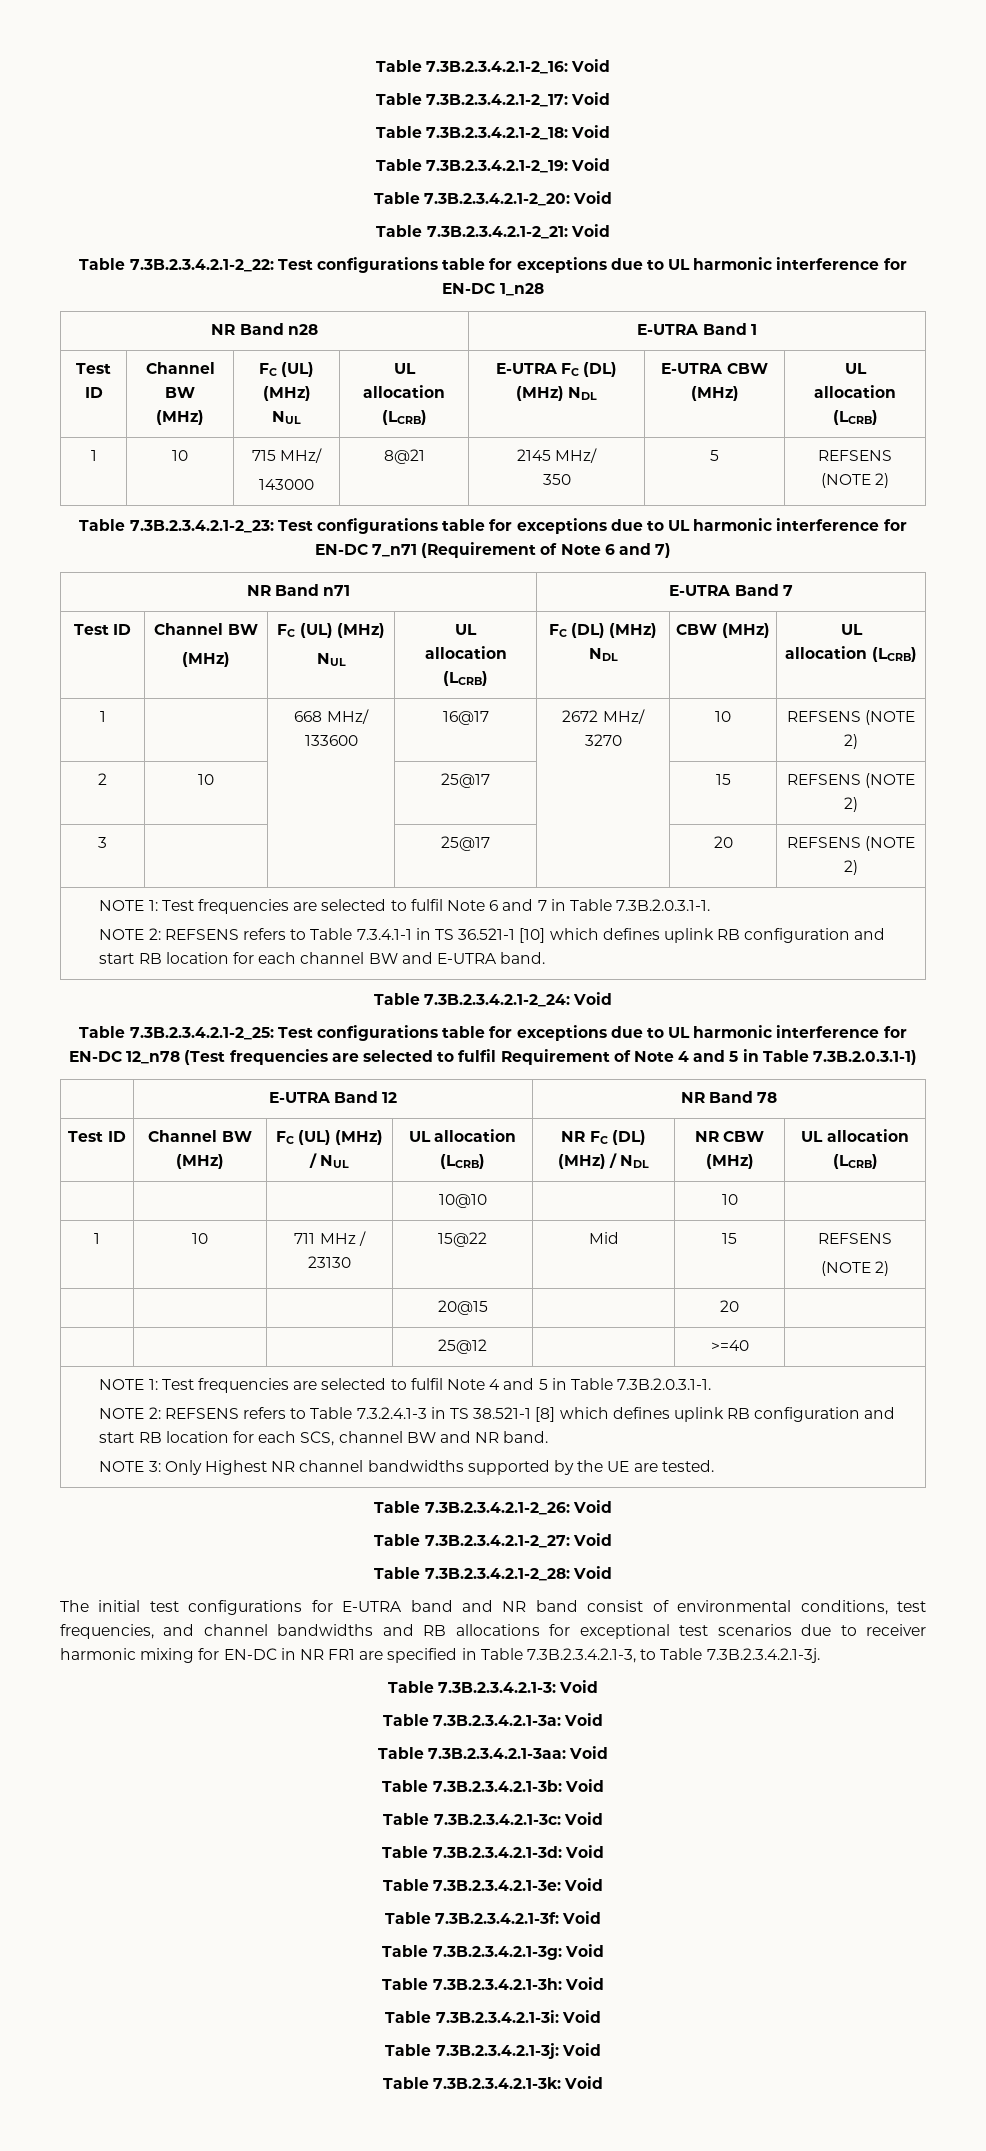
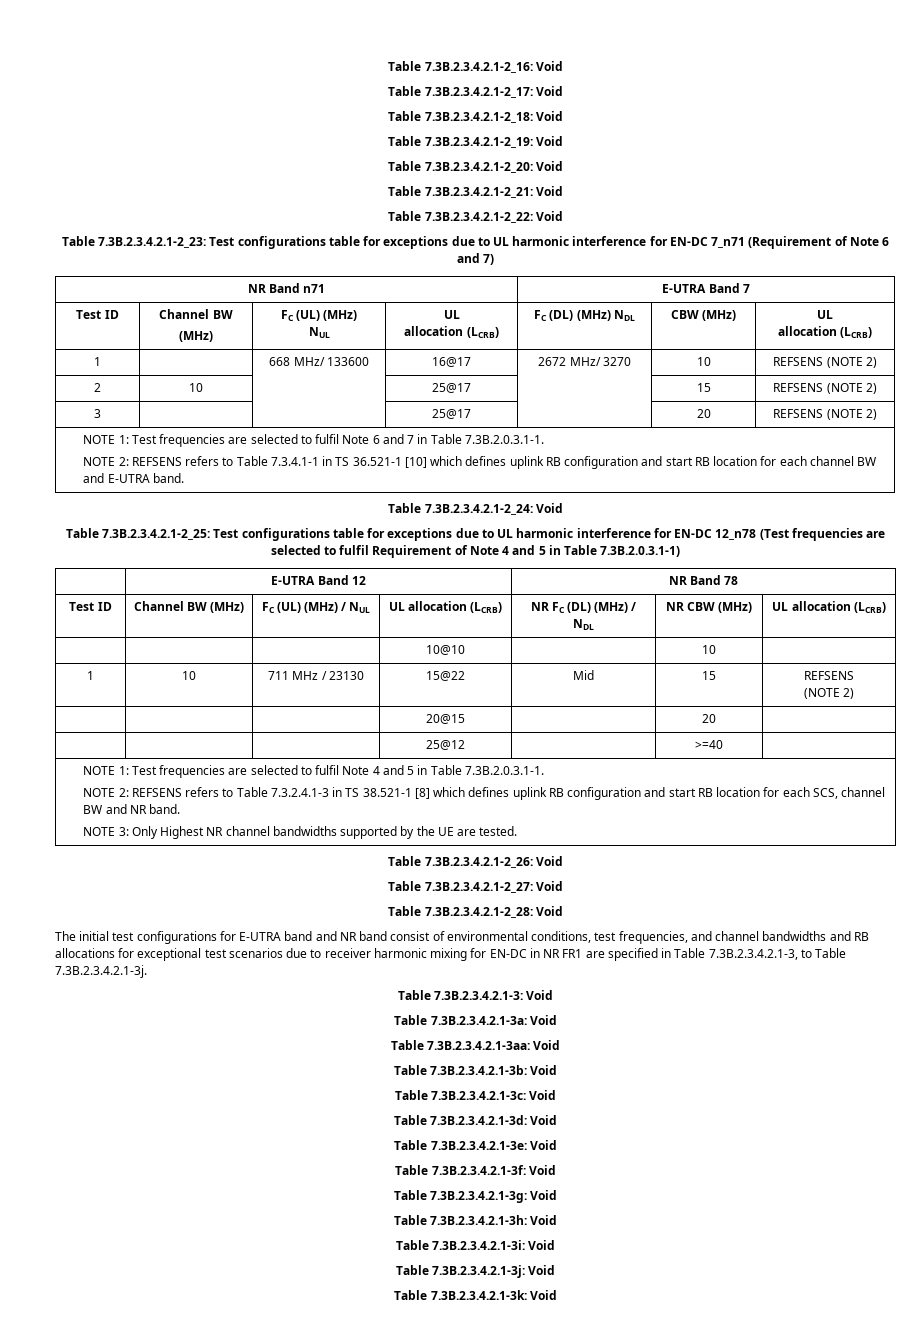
[277,257,907,273] [442,283,544,296] [211,323,318,335] [637,323,757,335] [76,363,111,374] [84,387,103,398] [145,362,215,374] [165,387,195,398] [156,410,204,425] [258,362,315,377] [262,386,311,401] [272,411,301,424] [393,363,416,374] [363,385,445,398] [381,410,427,425] [495,362,618,377] [515,386,598,401] [661,363,768,374] [690,386,739,401] [844,363,867,374] [814,385,896,398] [832,410,878,425] [90,450,97,461] [172,450,188,461] [251,448,323,463] [259,479,314,490] [383,449,425,464] [516,448,598,463] [542,474,571,485] [710,450,719,461] [818,450,892,461] [820,473,890,488] Test configurations table for exceptions due to UL harmonic interference for EN-DC 1_n28 // NR Band n28 | E-UTRA Band 1 // Test ID | Channel BW // (MHz) | FC (UL) (MHz) // NUL | UL // allocation (LCRB) | E-UTRA FC (DL) (MHz) NDL | E-UTRA CBW (MHz) | UL // allocation (LCRB) // 1 | 10 | 715 MHz/ // 143000 | 8@21 | 2145 MHz/ // 350 | 5 | REFSENS (NOTE 2) -> [535,211,563,221] Void

